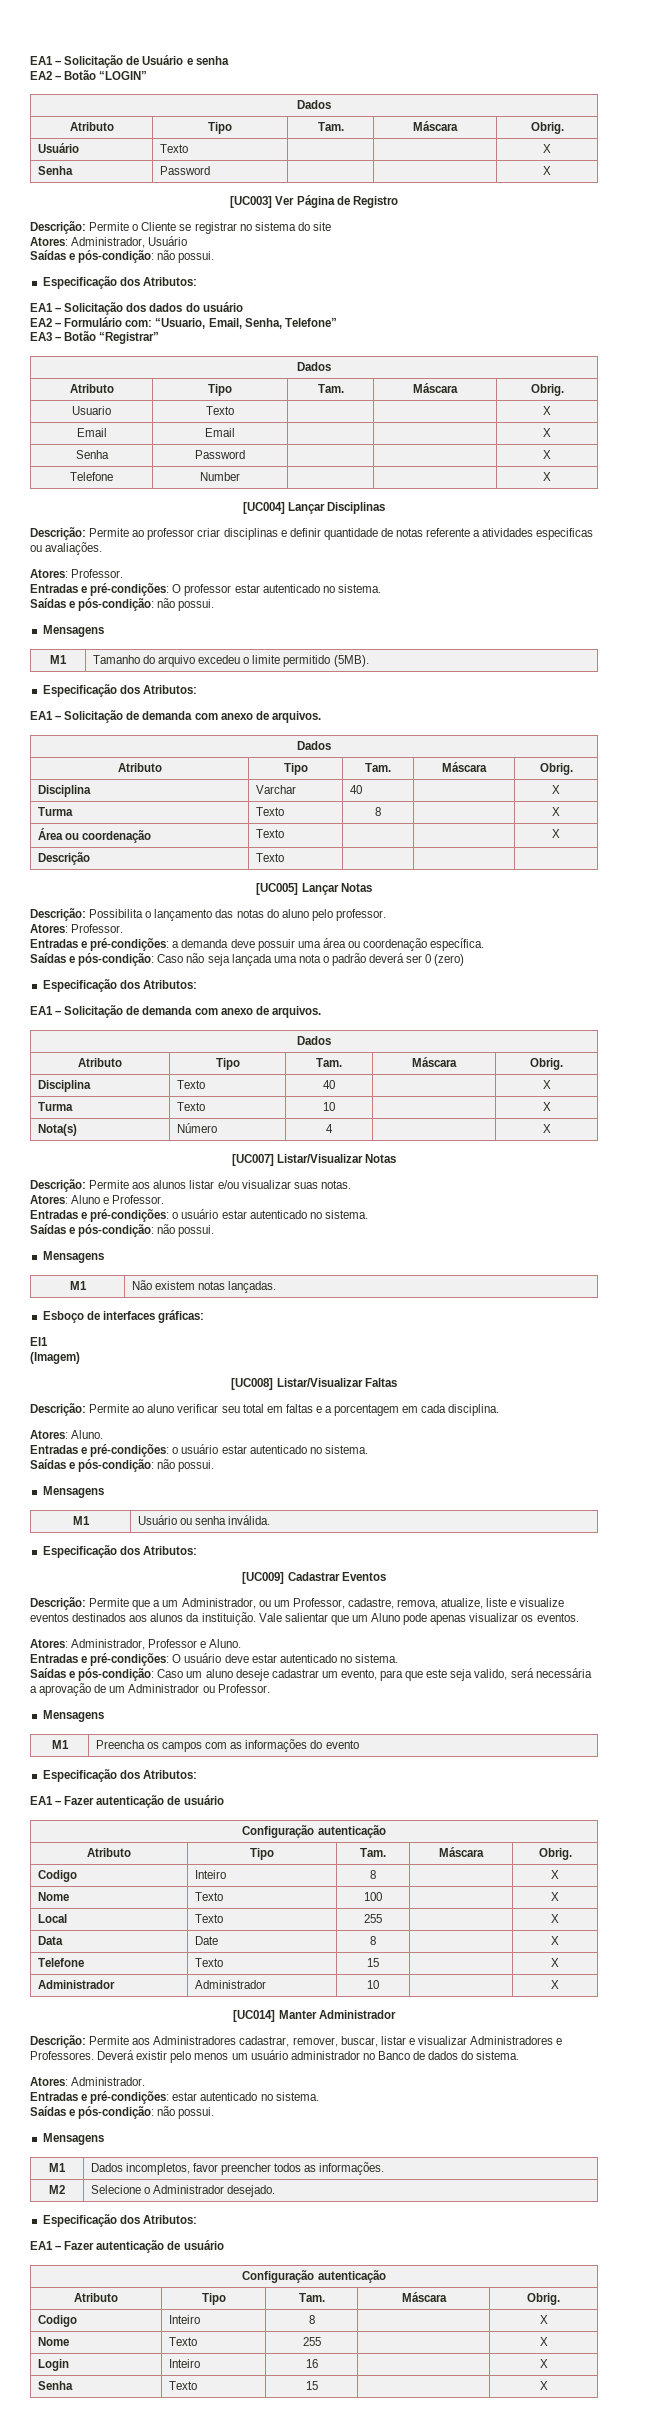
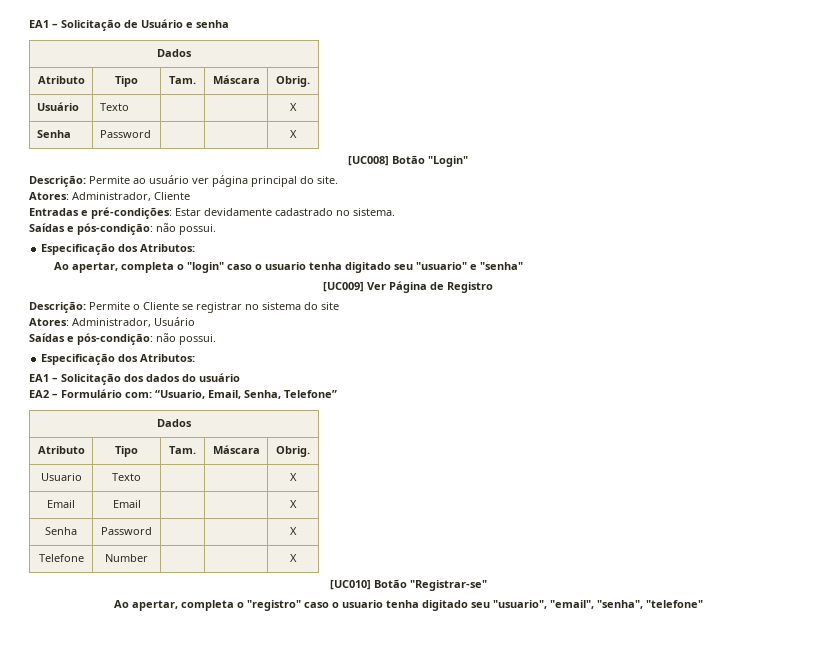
[30,70,148,80] // EA2 – Botão “LOGIN” -> (229, 24) none
[230,196,273,208] [UC003] -> [348,155,468,167] [29,175,338,187] [29,192,190,201] [29,207,395,219] [29,223,216,235] [41,243,196,255] [53,262,523,273] [323,282,364,292] [UC008] Botão "Login" // Descrição: Permite ao usuário ver página principal do site. // Atores: Administrador, Cliente // Entradas e pré-condições: Estar devidamente cadastrado no sistema. // Saídas e pós-condição: não possui. // Especificação dos Atributos: // Ao apertar, completa o "login" caso o usuario tenha digitado seu "usuario" e "senha" // [UC009]
[30,331,160,344] // EA3 – Botão “Registrar” -> (337, 394) none
[242,502,386,514] [30,527,594,540] [30,542,103,555] [30,569,124,578] [30,583,381,596] [30,598,215,611] [42,625,104,637] [50,655,67,664] [92,655,369,667] [42,684,197,697] [30,710,321,723] [297,741,331,750] [117,763,162,772] [283,763,308,775] [365,763,391,772] [442,762,487,772] [539,763,573,775] [37,785,91,797] [255,785,296,794] [349,785,362,794] [552,785,560,794] [37,807,73,816] [255,807,284,816] [375,807,381,816] [552,807,560,816] [37,828,152,843] [255,829,284,838] [552,829,560,838] [37,852,90,865] [255,853,284,862] [256,883,372,895] [30,908,386,921] [30,924,124,933] [30,938,485,951] [30,953,465,966] [42,979,197,992] [30,1005,321,1018] [297,1036,331,1045] [78,1058,122,1067] [215,1058,240,1070] [316,1058,342,1067] [412,1057,457,1067] [530,1058,563,1070] [37,1080,91,1092] [176,1080,205,1089] [323,1080,335,1089] [542,1080,551,1089] [37,1102,73,1111] [176,1102,205,1111] [323,1102,335,1111] [542,1102,551,1111] [37,1124,77,1136] [176,1123,217,1133] [326,1124,333,1133] [542,1124,551,1133] [231,1154,397,1166] [30,1179,351,1192] [30,1195,165,1204] [30,1209,368,1222] [30,1224,215,1237] [42,1251,104,1263] [69,1281,87,1290] [131,1280,277,1293] [42,1310,204,1323] [30,1337,48,1346] [30,1352,80,1364] [231,1378,397,1390] [30,1403,500,1416] [30,1430,104,1439] [30,1444,368,1457] [30,1459,215,1472] [42,1486,104,1498] [72,1516,90,1525] [137,1515,271,1525] [42,1545,197,1558] [242,1572,386,1584] [30,1597,565,1610] [30,1612,579,1625] [30,1639,242,1650] [30,1653,398,1666] [30,1668,592,1681] [30,1683,270,1696] [42,1710,104,1722] [51,1740,69,1749] [95,1739,359,1752] [42,1769,197,1782] [30,1795,224,1808] [242,1825,386,1838] [87,1848,131,1857] [250,1848,274,1860] [360,1848,386,1857] [439,1847,484,1857] [538,1848,572,1860] [37,1870,77,1882] [194,1870,226,1879] [370,1870,376,1879] [551,1870,559,1879] [37,1892,69,1901] [194,1892,223,1901] [364,1892,382,1901] [551,1892,559,1901] [37,1914,67,1923] [194,1914,223,1923] [364,1914,382,1923] [551,1914,559,1923] [37,1936,63,1945] [194,1936,218,1945] [370,1936,376,1945] [551,1936,559,1945] [37,1958,84,1967] [194,1958,223,1967] [367,1958,379,1967] [551,1958,559,1967] [37,1980,115,1989] [194,1980,266,1989] [367,1980,379,1989] [551,1980,559,1989] [233,2010,396,2022] [30,2035,563,2048] [30,2050,520,2063] [30,2077,146,2086] [30,2091,319,2104] [30,2106,215,2119] [42,2133,104,2145] [49,2163,66,2172] [90,2162,385,2175] [49,2185,65,2194] [90,2185,276,2197] [42,2214,197,2227] [30,2240,224,2253] [242,2270,386,2283] [74,2293,118,2302] [201,2293,226,2305] [298,2293,325,2302] [401,2292,447,2302] [527,2293,560,2305] [37,2315,77,2327] [168,2315,200,2324] [308,2315,315,2324] [539,2315,548,2324] [37,2337,69,2346] [168,2337,197,2346] [302,2337,321,2346] [539,2337,548,2346] [37,2359,69,2371] [168,2359,200,2368] [305,2359,318,2368] [539,2359,548,2368] [37,2381,73,2390] [168,2381,197,2390] [305,2381,318,2390] [539,2381,548,2390] [UC004] Lançar Disciplinas // Descrição: Permite ao professor criar disciplinas e definir quantidade de notas referente a atividades especificas ou avaliações. // Atores: Professor. // Entradas e pré-condições: O professor estar autenticado no sistema. // Saídas e pós-condição: não possui. // Mensagens // M1 | Tamanho do arquivo excedeu o limite permitido (5MB). // Especificação dos Atributos: // EA1 – Solicitação de demanda com anexo de arquivos. // Dados // Atributo | Tipo | Tam. | Máscara | Obrig. // Disciplina | Varchar | 40 | | X // Turma | Texto | 8 | | X // Área ou coordenação | Texto | | | X // Descrição | Texto | | | // [UC005] Lançar Notas // Descrição: Possibilita o lançamento das notas do aluno pelo professor. // Atores: Professor. // Entradas e pré-condições: a demanda deve possuir uma área ou coordenação específica. // Saídas e pós-condição: Caso não seja lançada uma nota o padrão deverá ser 0 (zero) // Especificação dos Atributos: // EA1 – Solicitação de demanda com anexo de arquivos. // Dados // Atributo | Tipo | Tam. | Máscara | Obrig. // Disciplina | Texto | 40 | | X // Turma | Texto | 10 | | X // Nota(s) | Número | 4 | | X // [UC007] Listar/Visualizar Notas // Descrição: Permite aos alunos listar e/ou visualizar suas notas. // Atores: Aluno e Professor. // Entradas e pré-condições: o usuário estar autenticado no sistema. // Saídas e pós-condição: não possui. // Mensagens // M1 | Não existem notas lançadas. // Esboço de interfaces gráficas: // EI1 // (Imagem) // [UC008] Listar/Visualizar Faltas // Descrição: Permite ao aluno verificar seu total em faltas e a porcentagem em cada disciplina. // Atores: Aluno. // Entradas e pré-condições: o usuário estar autenticado no sistema. // Saídas e pós-condição: não possui. // Mensagens // M1 | Usuário ou senha inválida. // Especificação dos Atributos: // [UC009] Cadastrar Eventos // Descrição: Permite que a um Administrador, ou um Professor, cadastre, remova, atualize, liste e visualize eventos destinados aos alunos da instituição. Vale salientar que um Aluno pode apenas visualizar os eventos. // Atores: Administrador, Professor e Aluno. // Entradas e pré-condições: O usuário deve estar autenticado no sistema. // Saídas e pós-condição: Caso um aluno deseje cadastrar um evento, para que este seja valido, será necessária a aprovação de um Administrador ou Professor. // Mensagens // M1 | Preencha os campos com as informações do evento // Especificação dos Atributos: // EA1 – Fazer autenticação de usuário // Configuração autenticação // Atributo | Tipo | Tam. | Máscara | Obrig. // Codigo | Inteiro | 8 | | X // Nome | Texto | 100 | | X // Local | Texto | 255 | | X // Data | Date | 8 | | X // Telefone | Texto | 15 | | X // Administrador | Administrador | 10 | | X // [UC014] Manter Administrador // Descrição: Permite aos Administradores cadastrar, remover, buscar, listar e visualizar Administradores e Professores. Deverá existir pelo menos um usuário administrador no Banco de dados do sistema. // Atores: Administrador. // Entradas e pré-condições: estar autenticado no sistema. // Saídas e pós-condição: não possui. // Mensagens // M1 | Dados incompletos, favor preencher todos as informações. // M2 | Selecione o Administrador desejado. // Especificação dos Atributos: // EA1 – Fazer autenticação de usuário // Configuração autenticação // Atributo | Tipo | Tam. | Máscara | Obrig. // Codigo | Inteiro | 8 | | X // Nome | Texto | 255 | | X // Login | Inteiro | 16 | | X // Senha | Texto | 15 | | X -> [329,579,487,591] [113,600,703,611] [UC010] Botão "Registrar-se" // Ao apertar, completa o "registro" caso o usuario tenha digitado seu "usuario", "email", "senha", "telefone"

